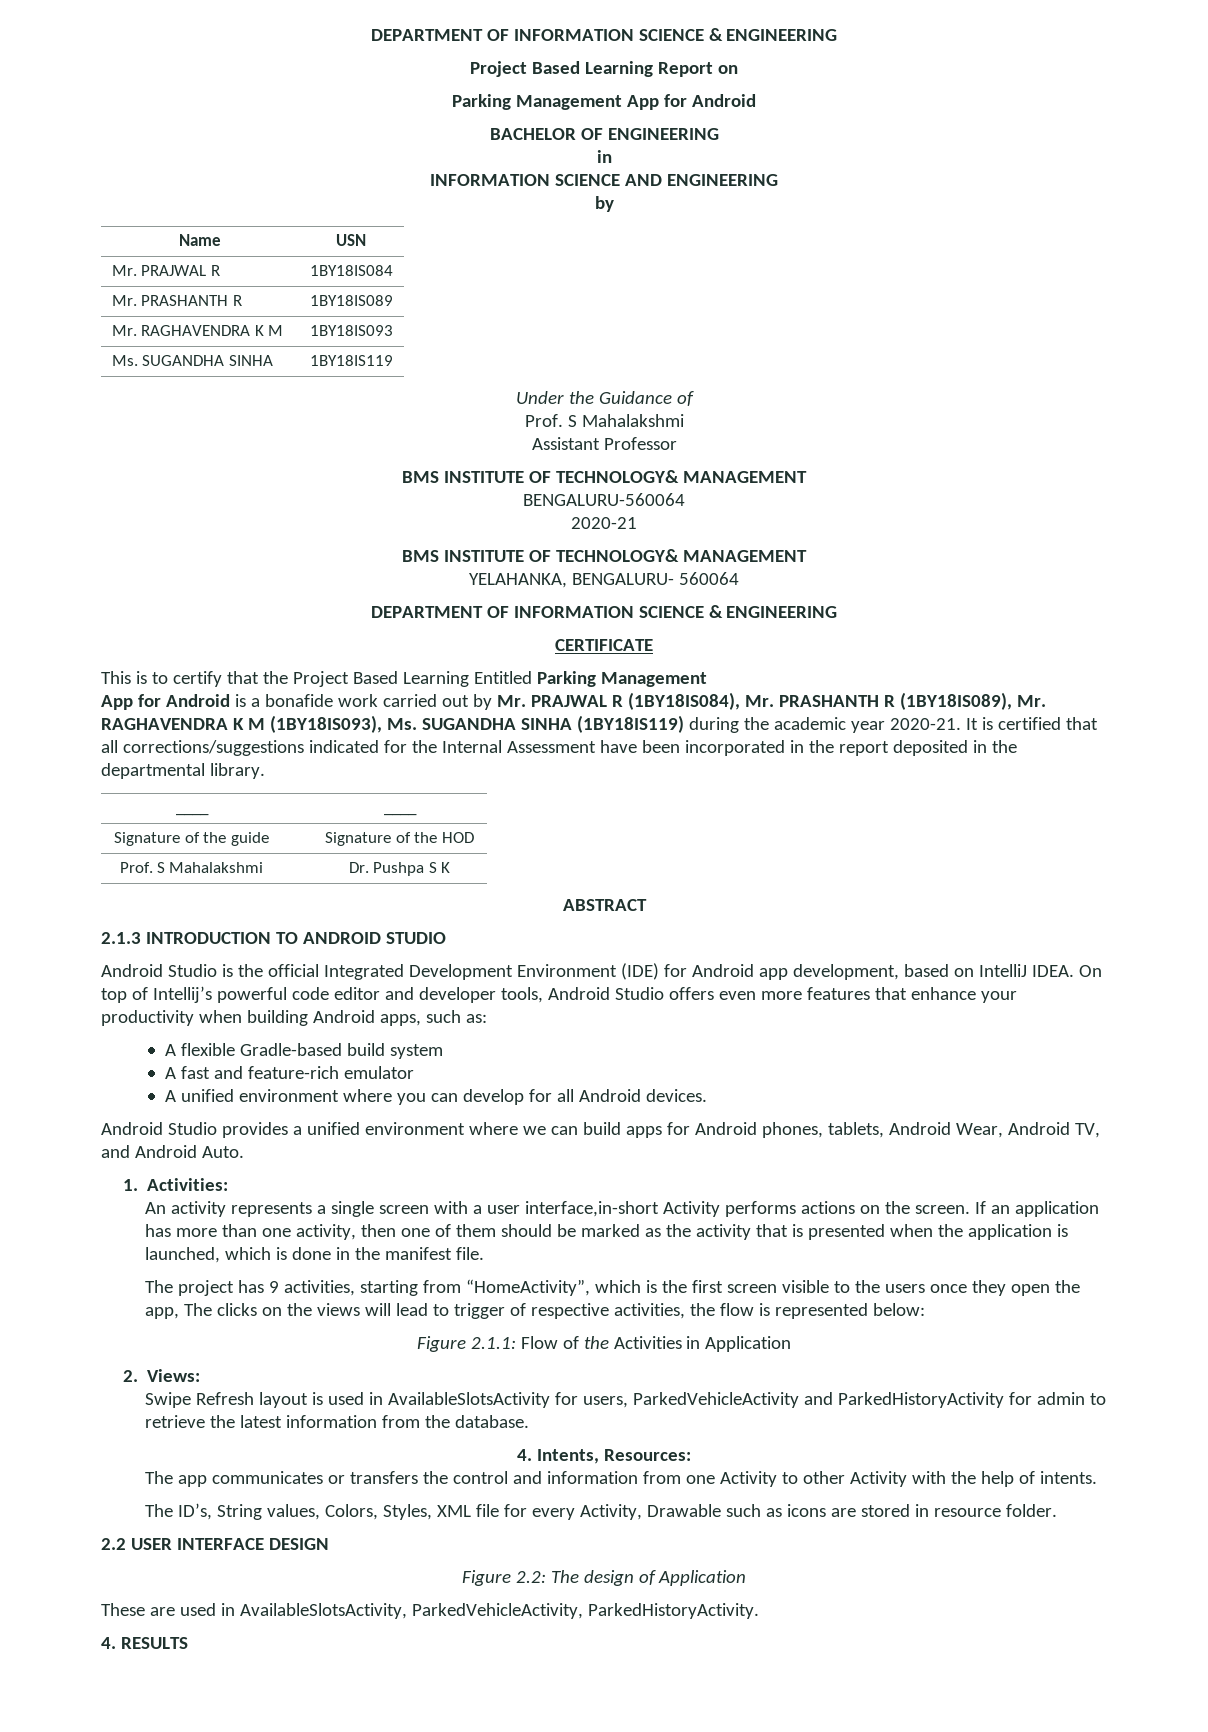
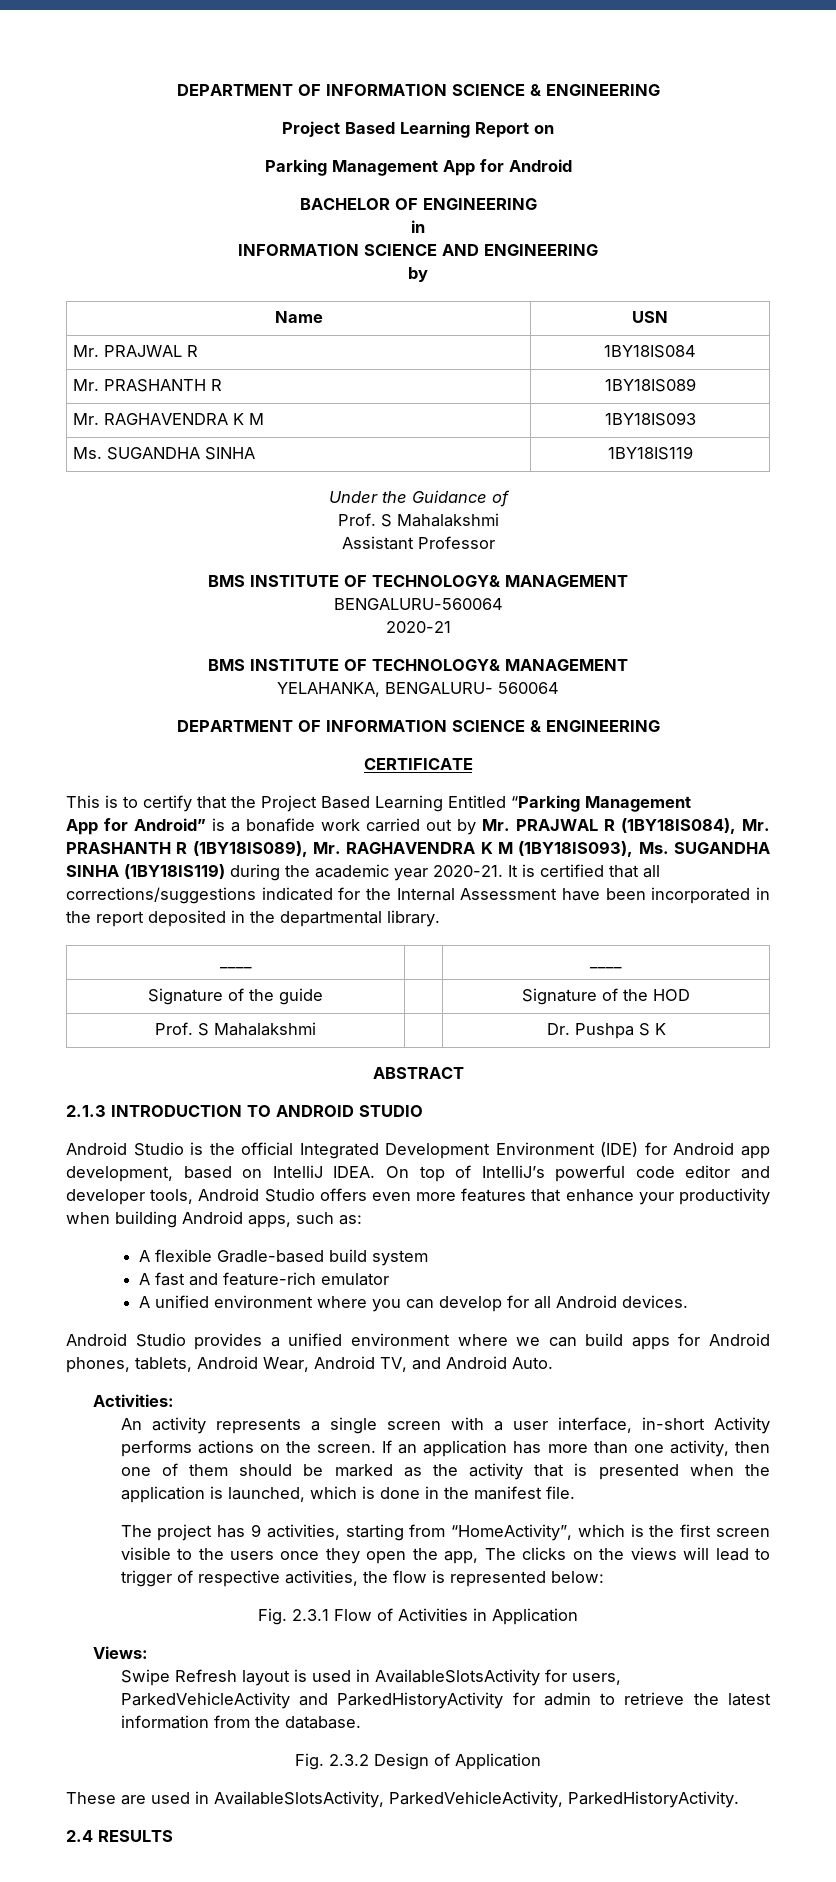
[536,671,596,687] Parking -> [511,795,580,812] “Parking
[165,694,230,707] Android -> [134,818,206,831] Android”
[152,986,212,1003] Intellij’s -> [481,1165,545,1178] IntelliJ’s
[122,1179,138,1191] 1. -> (553, 1363) none
[524,1201,659,1217] interface,in-short -> [557,1417,705,1433] interface, in-short
[416,1336,516,1352] Figure 2.1.1: -> [258,1608,329,1625] Fig. 2.3.1
[583,1336,609,1349] the -> (393, 1614) none
[122,1370,138,1382] 2. -> (578, 1616) none
[517,1449,691,1464] [144,1471,1097,1487] [144,1503,1057,1520] [101,1538,329,1550] [461,1570,634,1586] 4. Intents, Resources: // The app communicates or transfers the control and information from one Activity to other Activity with the help of intents. // The ID’s, String values, Colors, Styles, XML file for every Activity, Drawable such as icons are stored in resource folder. // 2.2 USER INTERFACE DESIGN // Figure 2.2: The design -> [295,1753,429,1770] Fig. 2.3.2 Design
[101,1637,116,1649] 4. -> [66,1830,93,1842] 2.4

